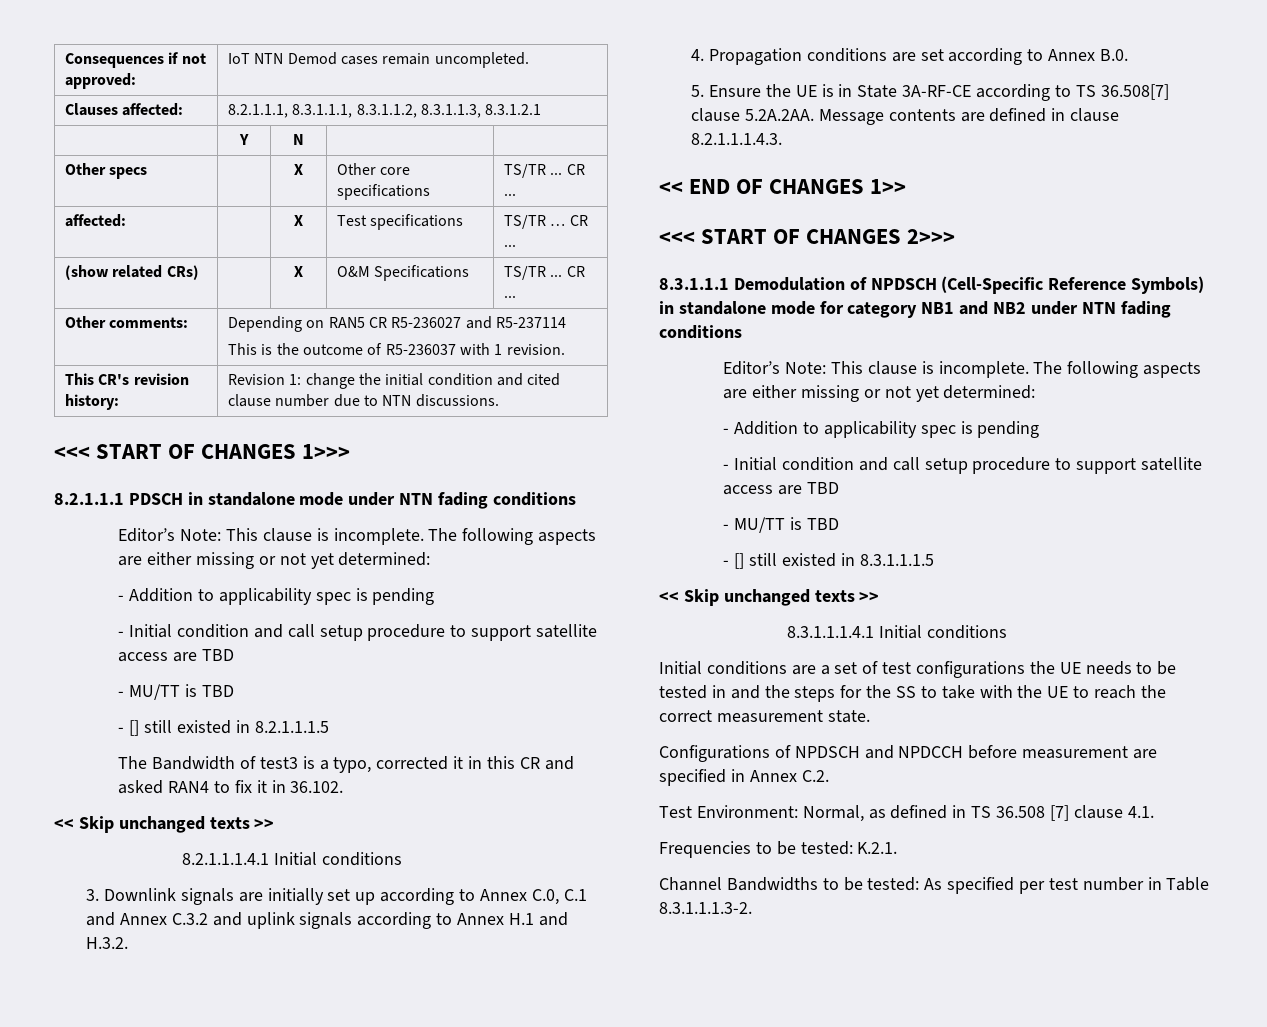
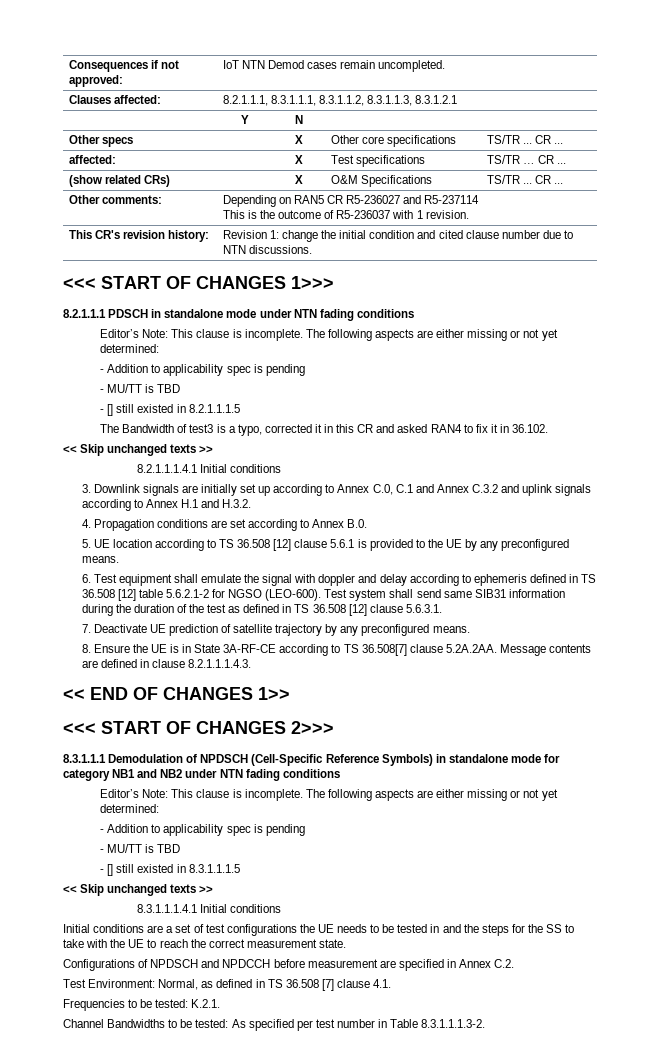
[118,624,597,641] [118,649,234,662] // - Initial condition and call setup procedure to support satellite access are TBD -> (305, 370) none
(705, 91) none -> [93,539,570,551] [81,556,119,563] [81,574,597,586] [81,589,565,601] [81,604,442,616] [81,624,470,636] [81,644,91,653] UE location according to TS 36.508 [12] clause 5.6.1 is provided to the UE by any preconfigured means. // 6. Test equipment shall emulate the signal with doppler and delay according to ephemeris defined in TS 36.508 [12] table 5.6.2.1-2 for NGSO (LEO-600). Test system shall send same SIB31 information during the duration of the test as defined in TS 36.508 [12] clause 5.6.3.1. // 7. Deactivate UE prediction of satellite trajectory by any preconfigured means. // 8.
[723,457,1202,474] [723,482,839,495] // - Initial condition and call setup procedure to support satellite access are TBD -> (305, 830) none

